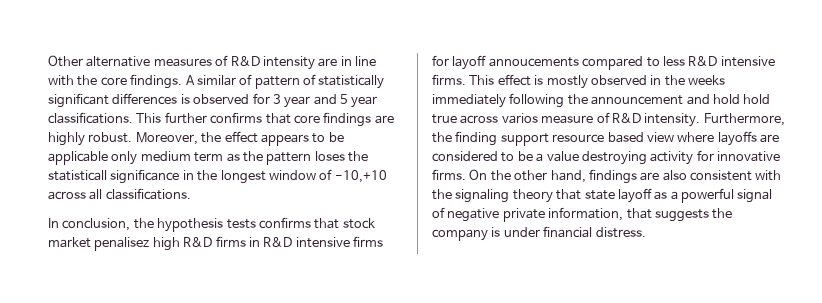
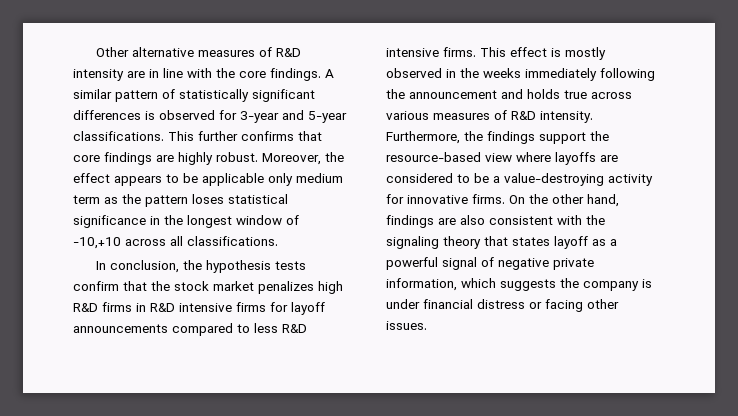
[239,74,253,85] of -> (112, 94) none
[272,94,378,108] 3 year and 5 year -> [240,110,347,123] 3-year and 5-year
[348,151,368,162] [48,170,107,181] the statisticall -> [228,194,288,204] statistical
[258,217,340,229] confirms that -> [73,281,170,291] confirm that the
[94,237,150,251] penalisez -> [258,281,314,294] penalizes
[488,57,579,67] annoucements -> [73,324,168,333] announcements
[712,94,771,104] [432,113,594,124] hold hold true across varios measure -> [527,89,632,99] [386,111,490,120] holds true across various measures
[455,131,644,146] finding support resource based -> [487,131,609,144] [386,152,481,162] findings support the resource-based
[546,151,647,165] value destroying -> [504,173,604,186] value-destroying
[584,190,615,200] state -> [512,237,550,246] states
[626,208,652,219] that -> [461,278,496,288] which
[595,227,646,238] distress. -> [477,299,619,312] [386,321,427,330] distress or facing other issues.

